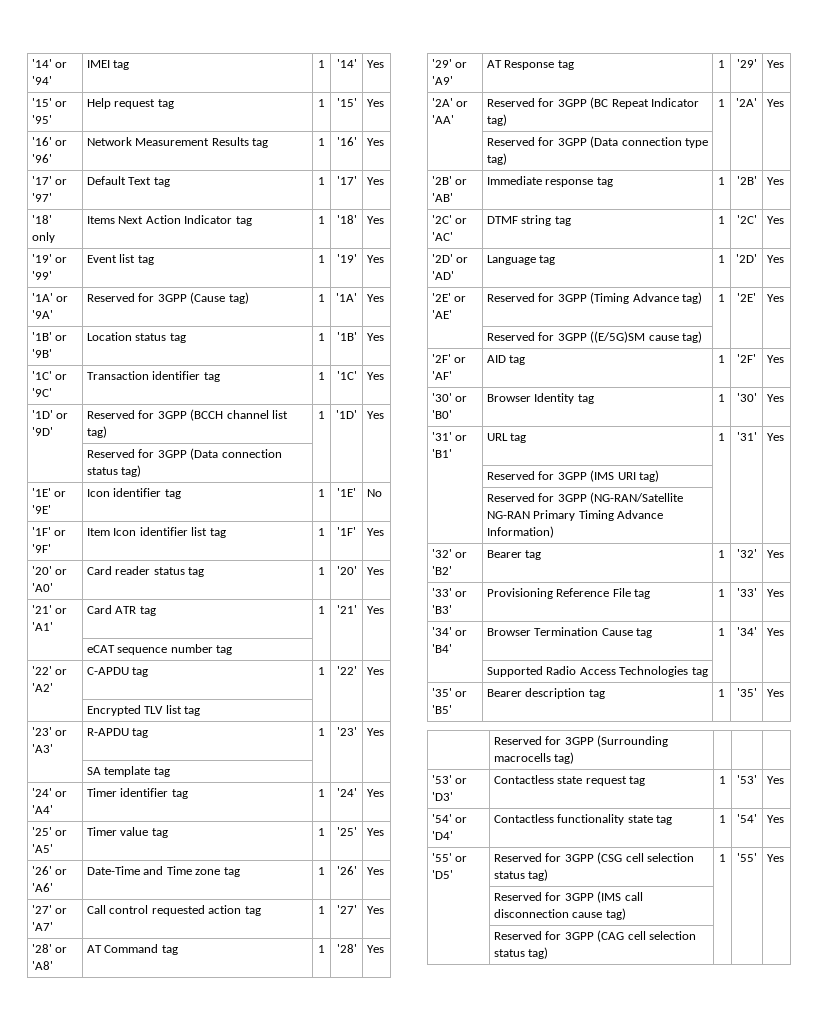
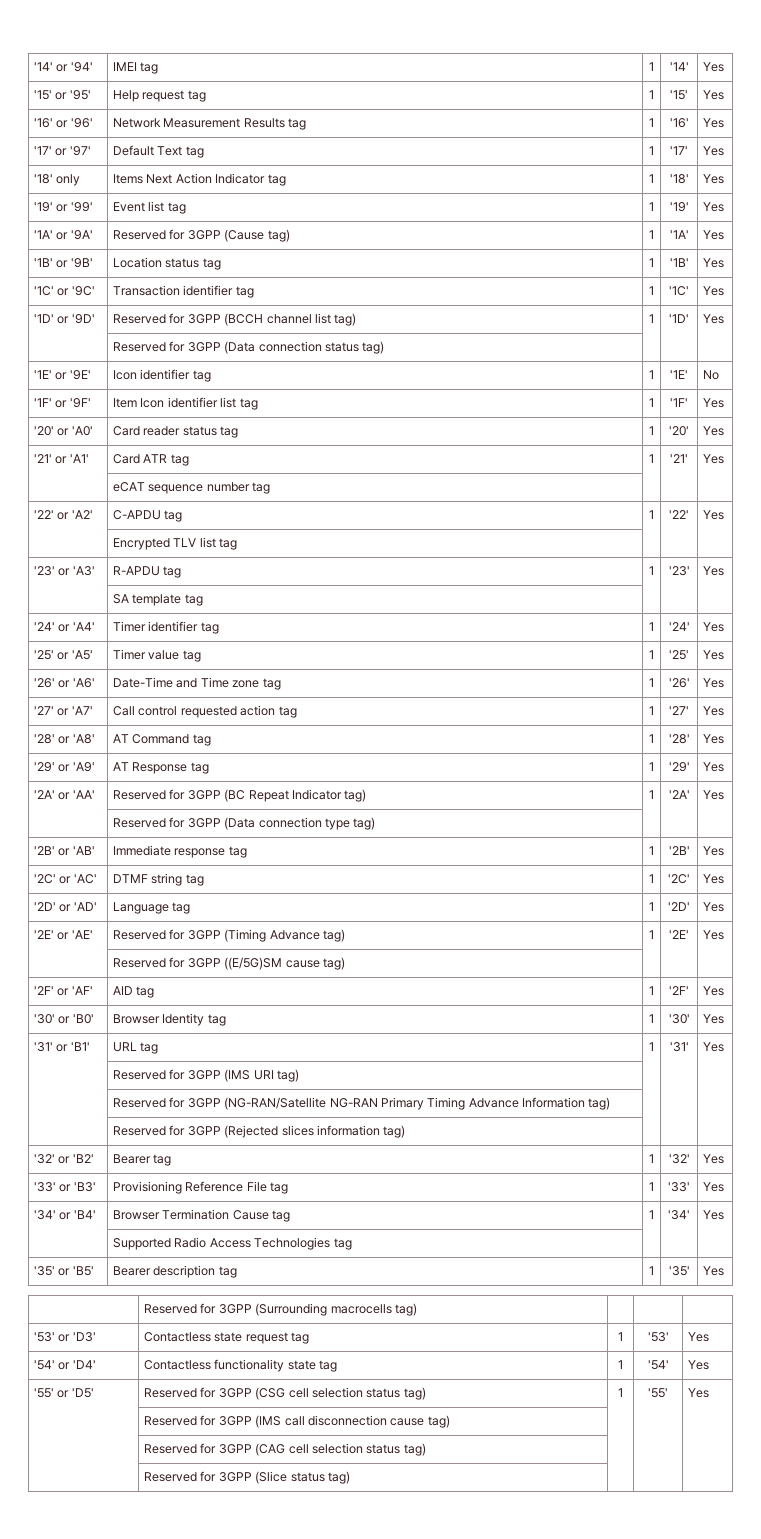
[487,526,555,538] Information) -> [522,1097,611,1110] [113,1125,406,1138] Information tag) | | | // | Reserved for 3GPP (Rejected slices information tag)
(549, 953) none -> [144,1471,350,1484] // | Reserved for 3GPP (Slice status tag) | | |

